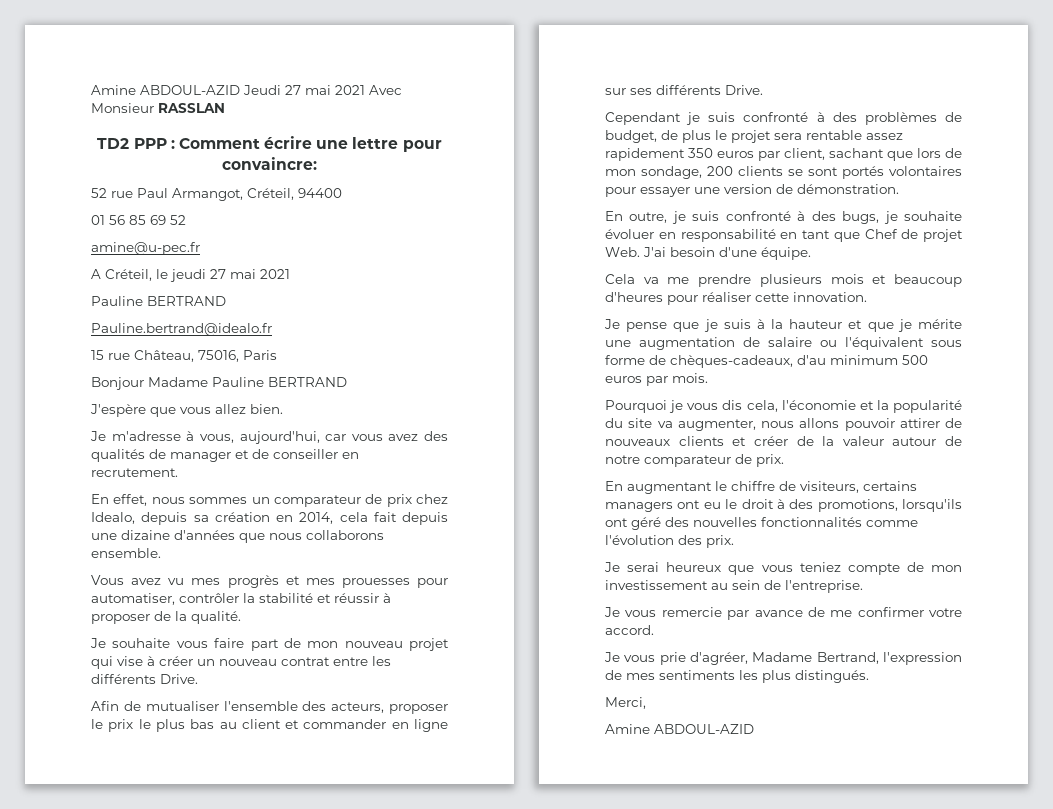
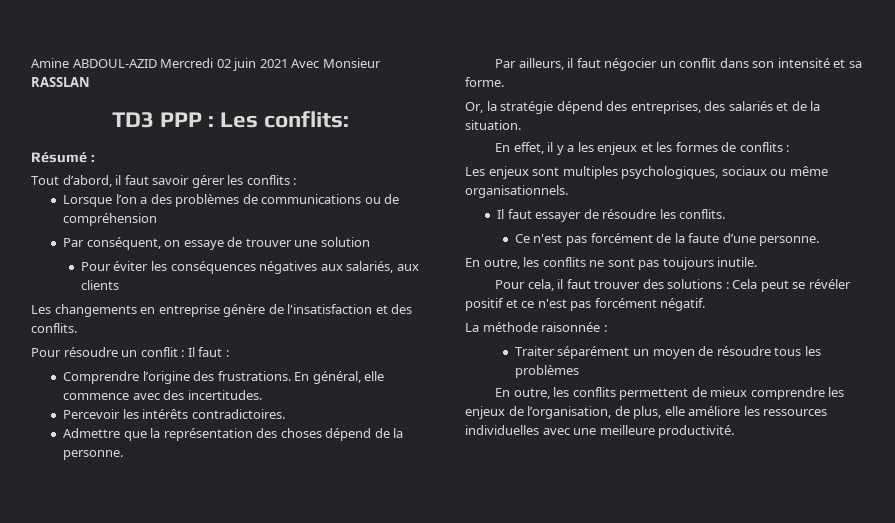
[91,85,331,95] Amine ABDOUL-AZID Jeudi 27 mai -> [31,58,257,71] Amine ABDOUL-AZID Mercredi 02 juin
[97,138,130,149] TD2 -> [111,112,154,128] TD3
[178,136,442,152] [222,157,317,170] [91,188,342,201] [91,215,186,225] [91,242,200,255] [91,269,290,282] [91,296,226,306] [91,323,272,336] [91,350,277,362] [91,377,347,390] [90,404,283,417] [90,431,448,444] [91,449,359,462] [91,468,178,477] [91,494,448,507] [91,512,448,525] [91,530,384,543] [91,548,161,558] [91,575,448,588] [91,593,391,605] [91,611,241,624] [90,638,449,651] [91,656,391,669] [91,674,198,684] [91,701,448,714] [91,719,449,732] [605,85,763,95] [605,112,962,125] [605,130,903,143] [605,148,962,161] [605,166,962,179] [605,184,899,197] [605,211,962,224] [605,229,963,242] [605,247,811,260] [605,274,962,287] [605,292,867,305] [604,319,962,332] [605,337,962,350] [605,355,928,368] [605,373,708,386] [605,400,962,413] [605,418,962,431] [605,436,962,446] [605,454,784,467] [605,481,917,494] [605,499,962,512] [605,517,918,530] [605,535,734,548] [604,562,962,575] [605,580,863,593] [604,607,962,620] [605,625,654,635] [604,652,962,665] [605,670,869,683] [605,697,646,709] [605,724,754,734] Comment écrire une lettre pour convaincre: // 52 rue Paul Armangot, Créteil, 94400 // 01 56 85 69 52 // amine@u-pec.fr // A Créteil, le jeudi 27 mai 2021 // Pauline BERTRAND // Pauline.bertrand@idealo.fr // 15 rue Château, 75016, Paris // Bonjour Madame Pauline BERTRAND // J'espère que vous allez bien. // Je m'adresse à vous, aujourd'hui, car vous avez des qualités de manager et de conseiller en recrutement. // En effet, nous sommes un comparateur de prix chez Idealo, depuis sa création en 2014, cela fait depuis une dizaine d'années que nous collaborons ensemble. // Vous avez vu mes progrès et mes prouesses pour automatiser, contrôler la stabilité et réussir à proposer de la qualité. // Je souhaite vous faire part de mon nouveau projet qui vise à créer un nouveau contrat entre les différents Drive. // Afin de mutualiser l'ensemble des acteurs, proposer le prix le plus bas au client et commander en ligne sur ses différents Drive. // Cependant je suis confronté à des problèmes de budget, de plus le projet sera rentable assez rapidement 350 euros par client, sachant que lors de mon sondage, 200 clients se sont portés volontaires pour essayer une version de démonstration. // En outre, je suis confronté à des bugs, je souhaite évoluer en responsabilité en tant que Chef de projet Web. J'ai besoin d'une équipe. // Cela va me prendre plusieurs mois et beaucoup d'heures pour réaliser cette innovation. // Je pense que je suis à la hauteur et que je mérite une augmentation de salaire ou l'équivalent sous forme de chèques-cadeaux, d'au minimum 500 euros par mois. // Pourquoi je vous dis cela, l'économie et la popularité du site va augmenter, nous allons pouvoir attirer de nouveaux clients et créer de la valeur autour de notre comparateur de prix. // En augmentant le chiffre de visiteurs, certains managers ont eu le droit à des promotions, lorsqu'ils ont géré des nouvelles fonctionnalités comme l'évolution des prix. // Je serai heureux que vous teniez compte de mon investissement au sein de l'entreprise. // Je vous remercie par avance de me confirmer votre accord. // Je vous prie d'agréer, Madame Bertrand, l'expression de mes sentiments les plus distingués. // Merci, // Amine ABDOUL-AZID -> [220,111,350,128] [31,152,95,163] [31,175,297,188] [63,194,400,207] [63,213,158,226] [63,237,370,250] [80,261,419,274] [80,280,119,290] [31,304,413,317] [31,323,77,333] [31,347,229,357] [63,371,385,384] [63,390,262,400] [63,409,285,419] [63,428,404,441] [63,450,124,460] [495,58,862,71] [465,77,504,87] [465,101,821,114] [465,120,521,130] [495,142,790,155] [465,166,828,179] [465,185,568,198] [497,209,726,222] [514,233,820,246] [465,257,758,270] [495,279,851,292] [465,298,706,311] [465,322,607,332] [514,346,821,359] [514,365,579,378] [495,387,845,400] [465,406,828,419] [465,425,735,438] Les conflits: // Résumé : // Tout d’abord, il faut savoir gérer les conflits : // Lorsque l’on a des problèmes de communications ou de compréhension // Par conséquent, on essaye de trouver une solution // Pour éviter les conséquences négatives aux salariés, aux clients // Les changements en entreprise génère de l'insatisfaction et des conflits. // Pour résoudre un conflit : Il faut : // Comprendre l’origine des frustrations. En général, elle commence avec des incertitudes. // Percevoir les intérêts contradictoires. // Admettre que la représentation des choses dépend de la personne. // Par ailleurs, il faut négocier un conflit dans son intensité et sa forme. // Or, la stratégie dépend des entreprises, des salariés et de la situation. // En effet, il y a les enjeux et les formes de conflits : // Les enjeux sont multiples psychologiques, sociaux ou même organisationnels. // Il faut essayer de résoudre les conflits. // Ce n'est pas forcément de la faute d’une personne. // En outre, les conflits ne sont pas toujours inutile. // Pour cela, il faut trouver des solutions : Cela peut se révéler positif et ce n'est pas forcément négatif. // La méthode raisonnée : // Traiter séparément un moyen de résoudre tous les problèmes // En outre, les conflits permettent de mieux comprendre les enjeux de l’organisation, de plus, elle améliore les ressources individuelles avec une meilleure productivité.

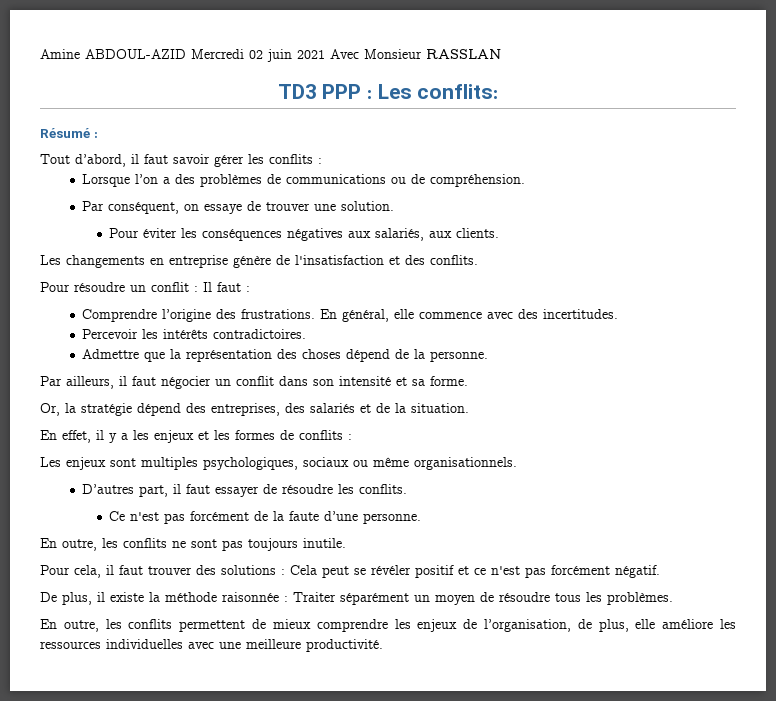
[63,213,158,226] compréhension -> [430,174,526,187] compréhension.
[320,237,370,247] solution -> [341,201,395,211] solution.
[80,280,119,290] clients -> [456,228,500,238] clients.
[497,209,505,219] Il -> [82,484,182,497] D’autres part, il
[465,323,479,332] La -> [40,592,160,605] De plus, il existe la
(607, 328) // -> (288, 599) none
[514,365,579,378] problèmes -> [607,592,673,605] problèmes.

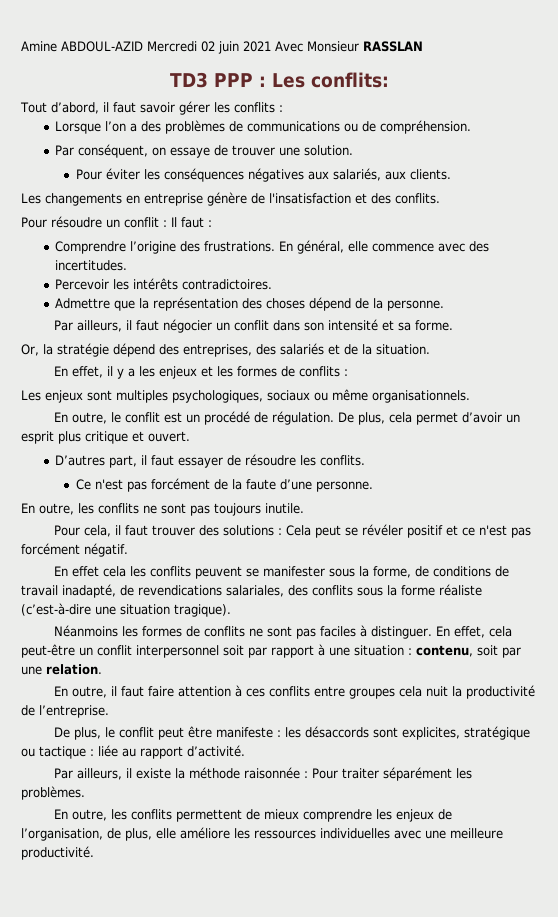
[40,128,98,138] // Résumé : -> (389, 80) none
(517, 463) none -> [54,411,521,425] [21,431,190,444] // En outre, le conflit est un procédé de régulation. De plus, cela permet d’avoir un esprit plus critique et ouvert.
[40,592,92,605] De plus, -> [54,566,510,579] [21,584,482,598] [21,603,231,617] [54,625,513,639] [21,644,521,658] [21,664,102,675] [54,685,536,699] [21,705,109,718] [54,726,531,740] [21,745,245,759] [54,768,123,780] En effet cela les conflits peuvent se manifester sous la forme, de conditions de travail inadapté, de revendications salariales, des conflits sous la forme réaliste (c’est-à-dire une situation tragique). // Néanmoins les formes de conflits ne sont pas faciles à distinguer. En effet, cela peut-être un conflit interpersonnel soit par rapport à une situation : contenu, soit par une relation. // En outre, il faut faire attention à ces conflits entre groupes cela nuit la productivité de l’entreprise. // De plus, le conflit peut être manifeste : les désaccords sont explicites, stratégique ou tactique : liée au rapport d’activité. // Par ailleurs,
[293,592,581,605] Traiter séparément un moyen de résoudre tous -> [312,767,453,781] Pour traiter séparément

